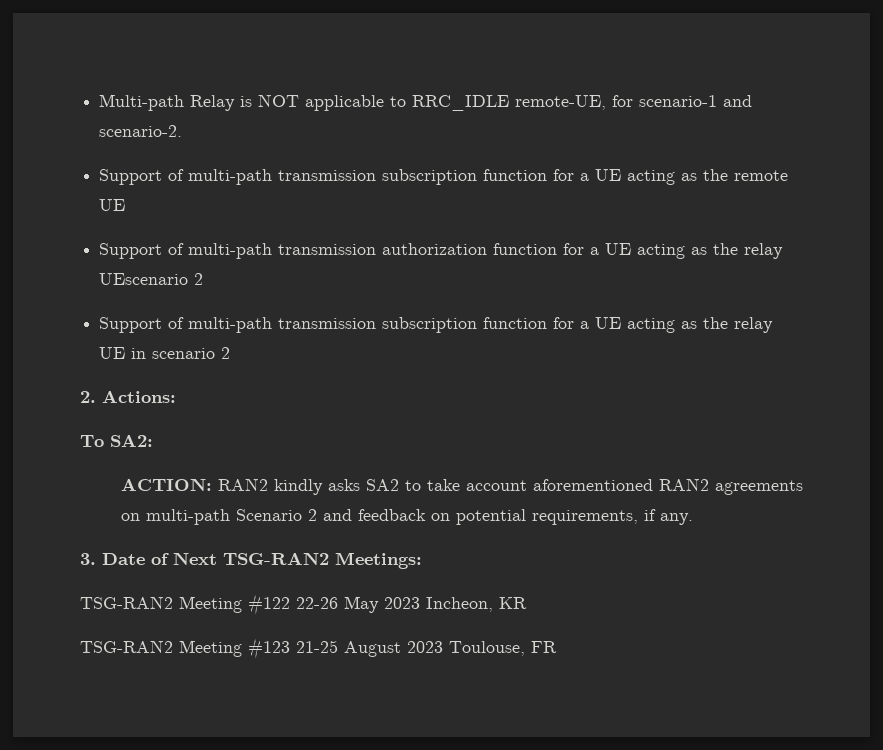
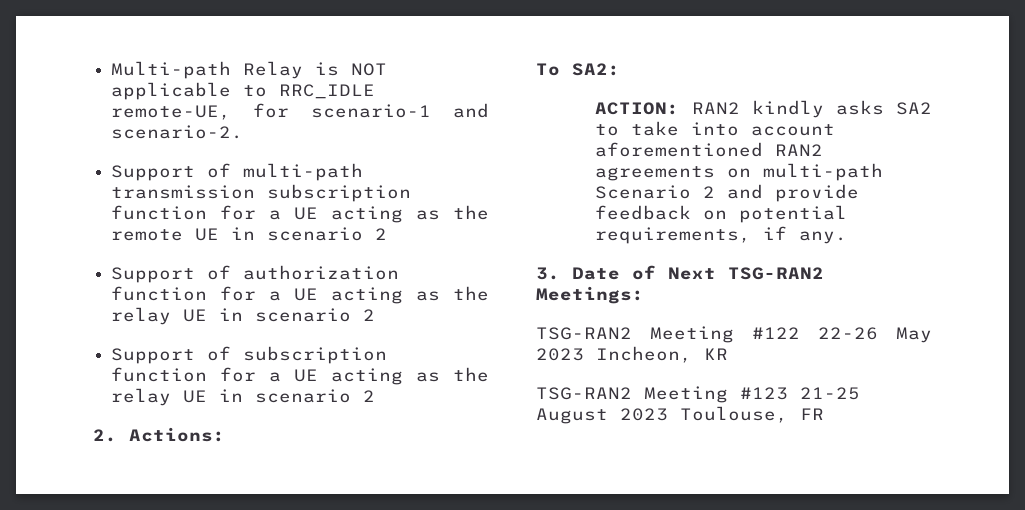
[99,243,377,259] // Support of multi-path transmission -> [231,227,388,241] [111,265,232,283] in scenario 2 // Support of
[99,273,204,285] [99,317,377,333] UEscenario 2 // Support of multi-path transmission -> [183,308,376,322] [111,346,232,364] UE in scenario 2 // Support of
(460, 485) none -> [691,122,740,136] into
(352, 515) none -> [775,184,860,202] provide

